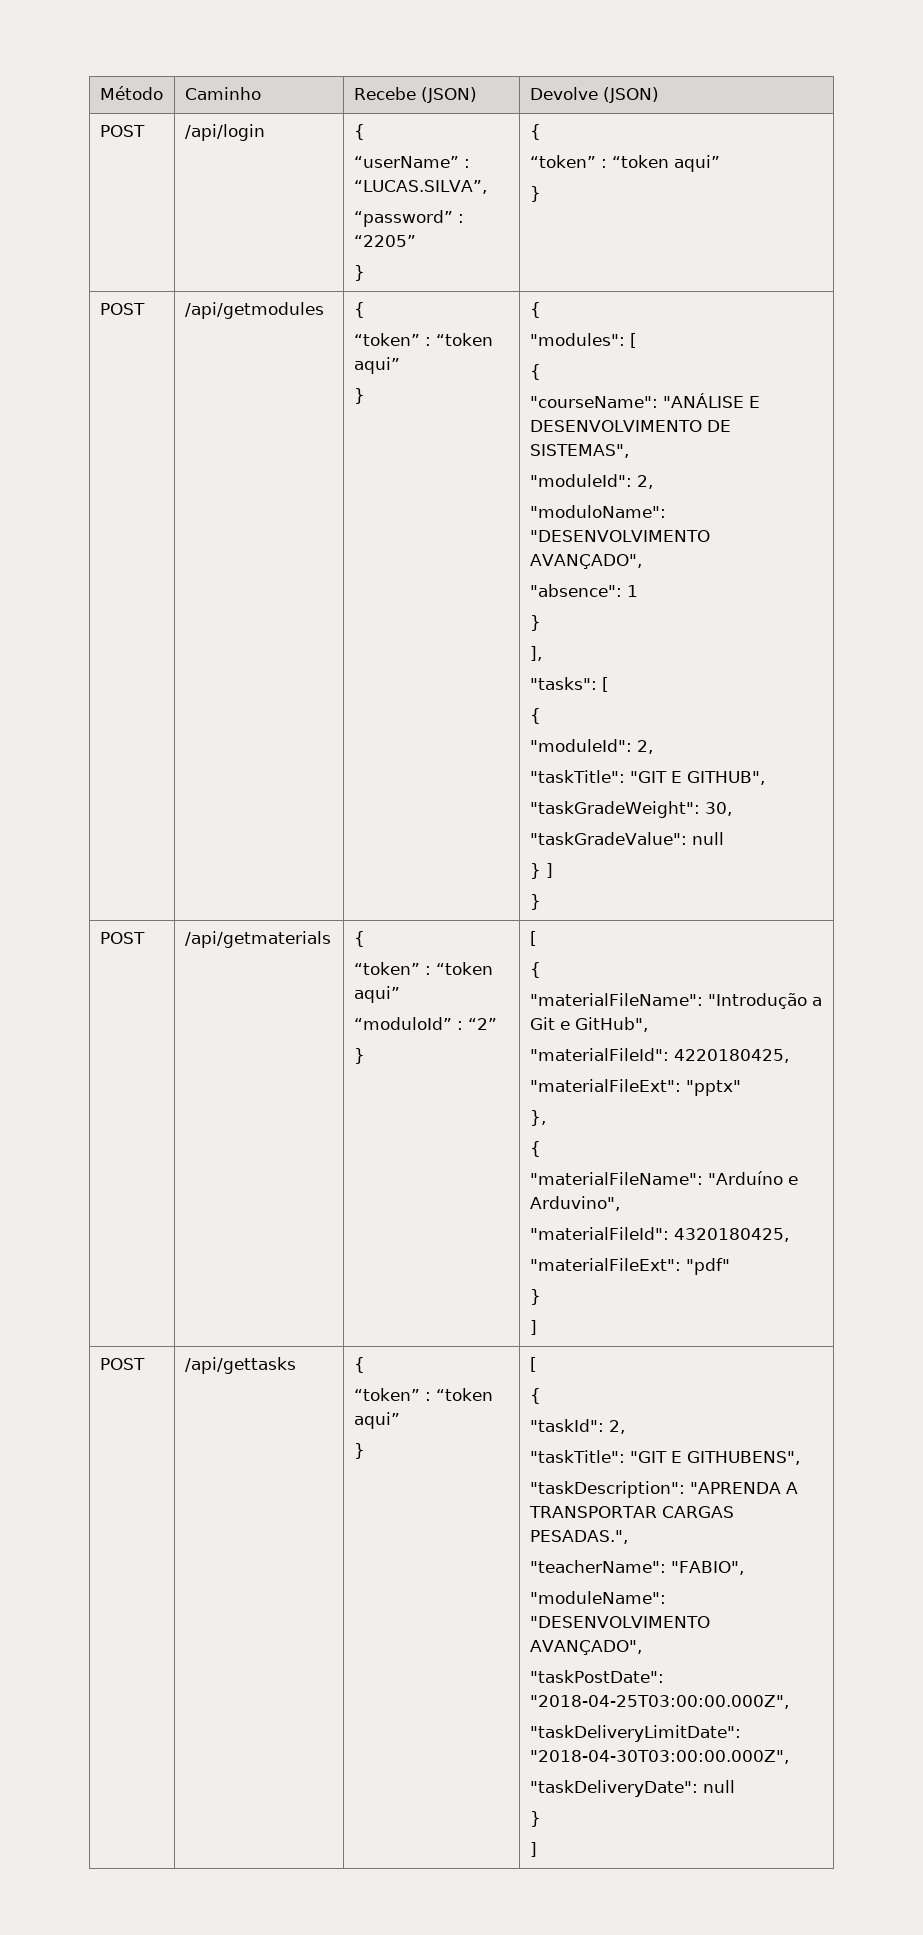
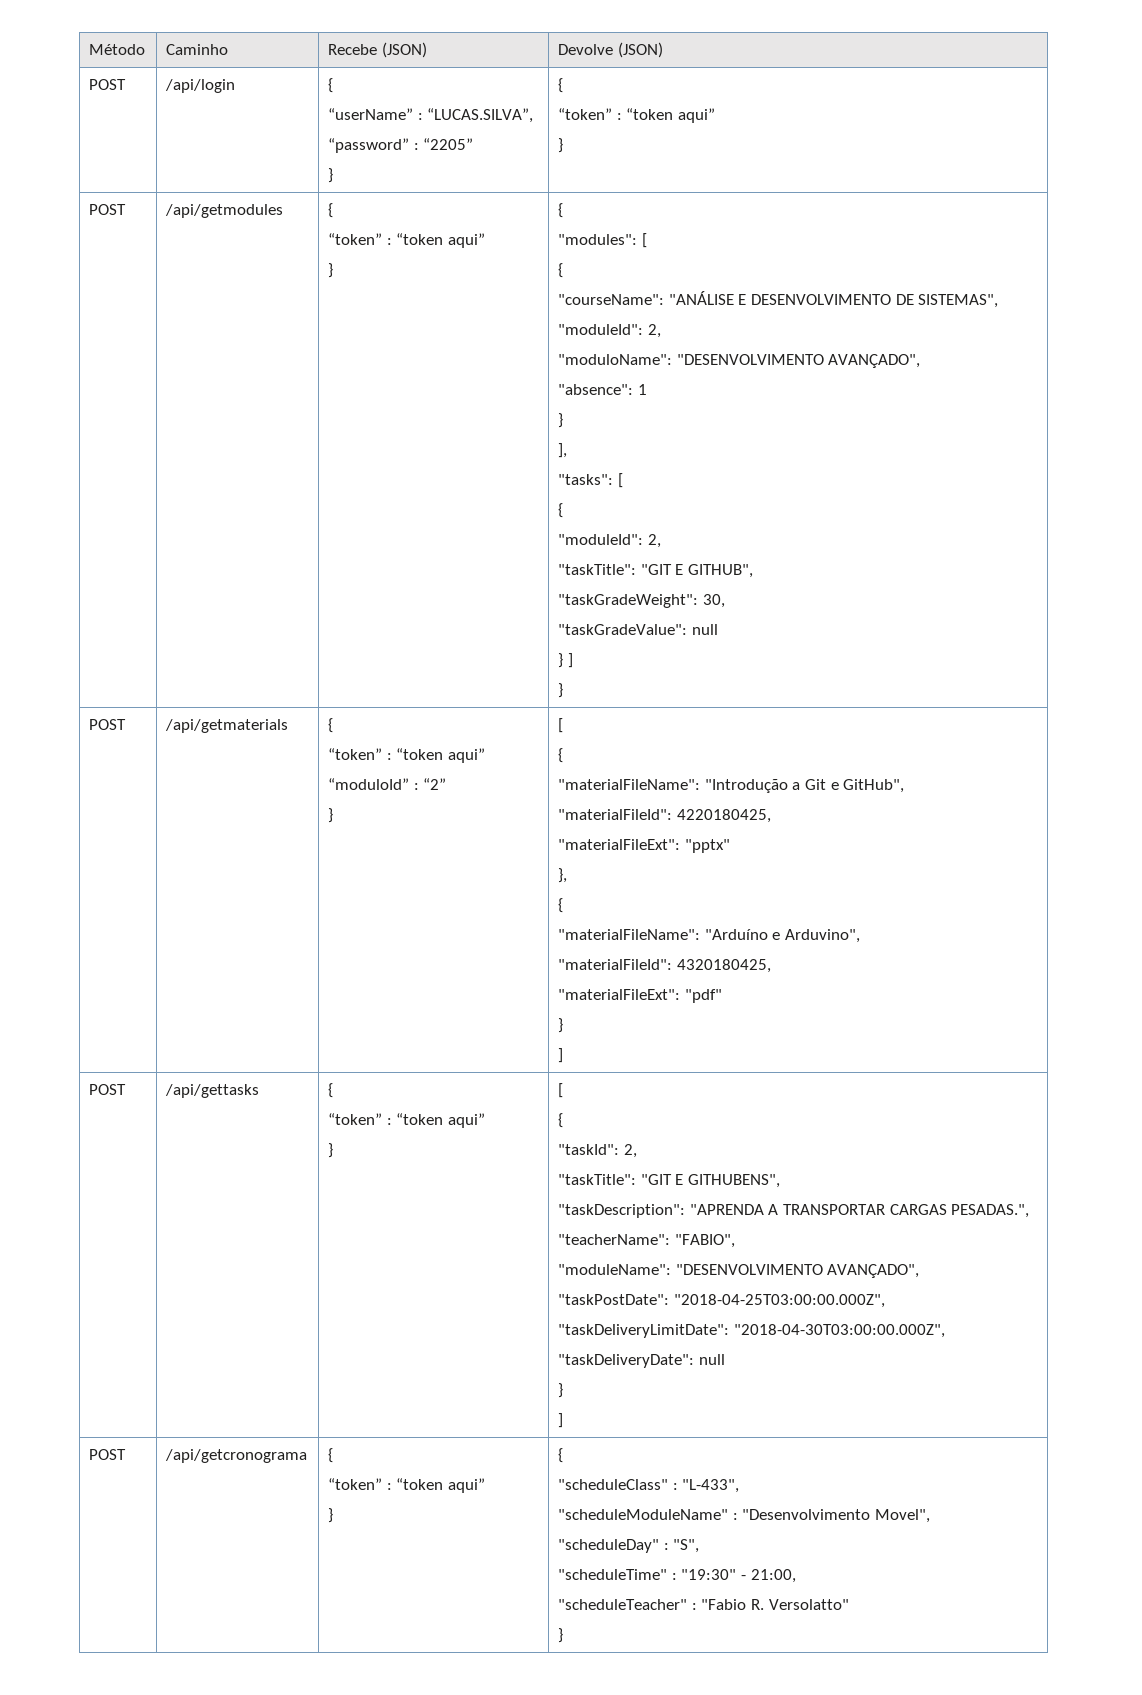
(537, 1849) none -> [89,1449,127,1460] [165,1449,308,1463] [328,1448,334,1463] [328,1478,486,1493] [328,1508,334,1523] [558,1448,564,1463] [558,1479,740,1493] [558,1509,931,1523] [558,1539,700,1553] [558,1569,796,1583] [558,1599,849,1610] [558,1628,564,1643] // POST | /api/getcronograma | { // “token” : “token aqui” // } | { // "scheduleClass" : "L-433", // "scheduleModuleName" : "Desenvolvimento Movel", // "scheduleDay" : "S", // "scheduleTime" : "19:30" - 21:00, // "scheduleTeacher" : "Fabio R. Versolatto" // }

